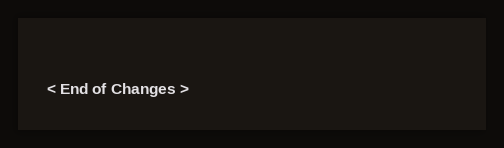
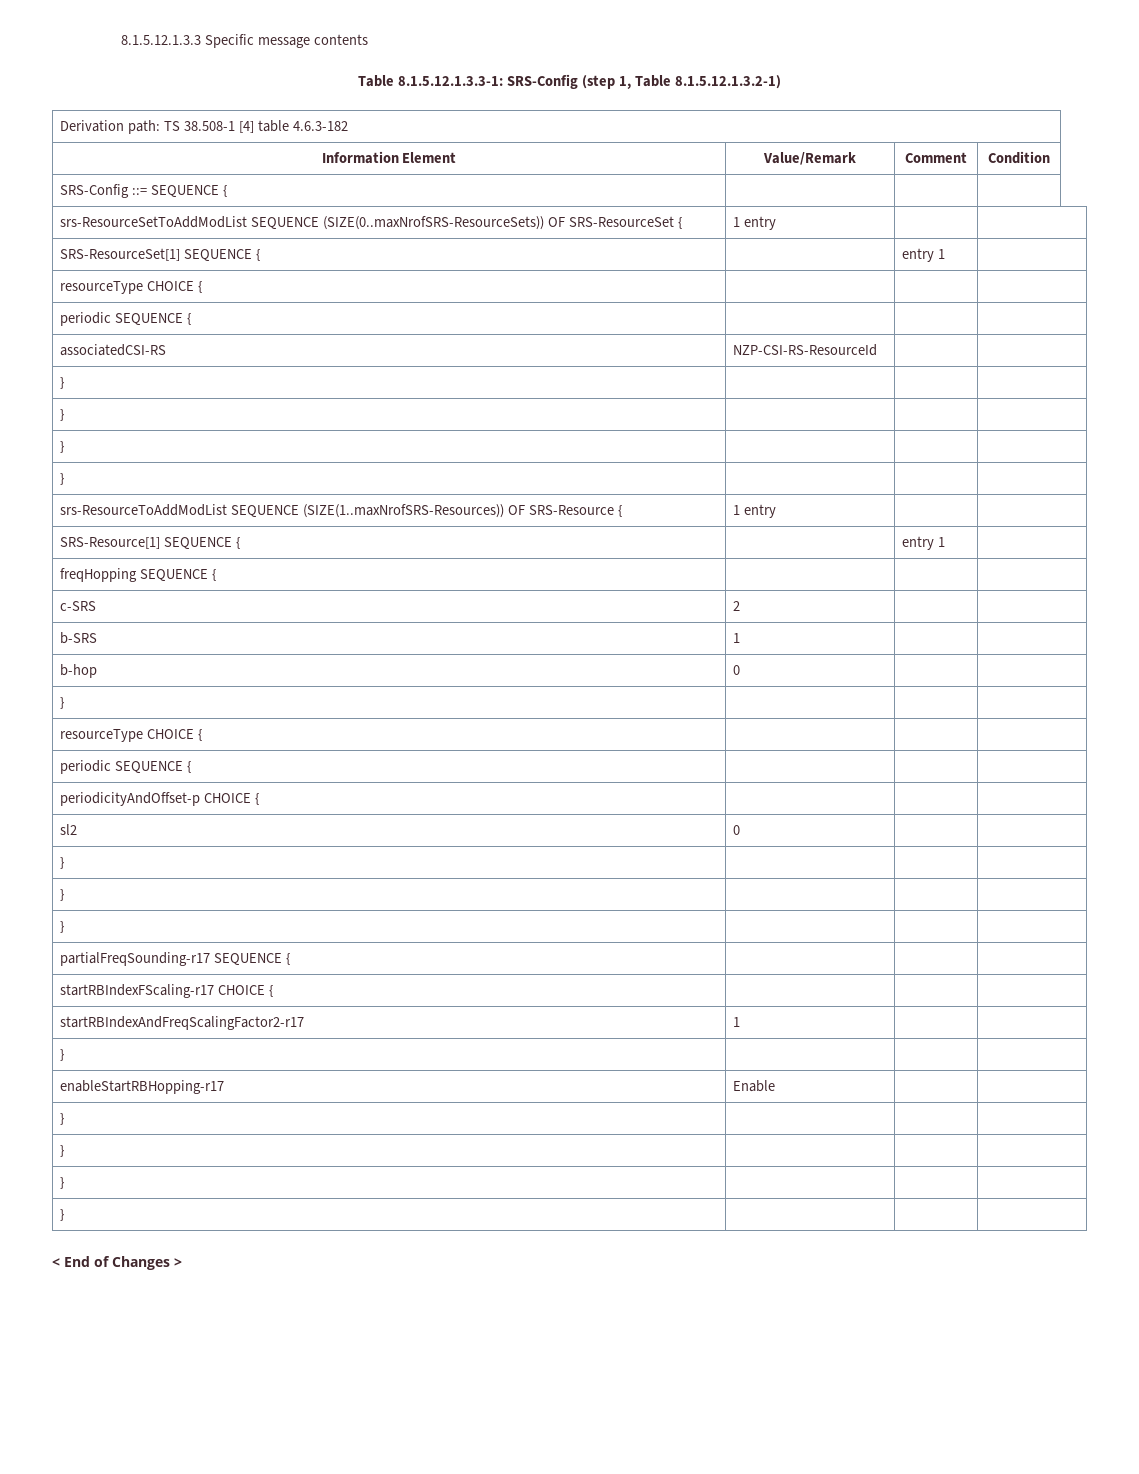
(47, 89) none -> [121,34,368,48] [358,74,781,89] [60,120,348,134] [321,151,457,164] [763,152,857,165] [905,152,968,163] [988,151,1050,164] [60,184,228,198] [60,216,682,230] [733,216,777,230] [60,248,261,262] [902,248,946,262] [60,281,203,294] [60,312,192,326] [60,344,167,356] [733,344,878,356] [60,377,65,389] [60,409,65,421] [60,441,65,453] [60,473,65,485] [60,504,622,518] [733,504,777,518] [60,537,241,550] [902,536,946,550] [60,568,217,582] [60,601,97,611] [733,601,741,611] [60,632,98,644] [733,633,741,643] [60,664,98,678] [733,665,741,675] [60,697,65,709] [60,729,203,742] [60,760,192,774] [60,792,260,806] [60,824,78,835] [733,825,741,835] [60,857,65,869] [60,889,65,901] [60,921,65,933] [60,952,291,966] [60,984,274,998] [60,1016,305,1030] [733,1017,741,1027] [60,1049,65,1061] [60,1080,225,1094] [733,1080,776,1092] [60,1113,65,1125] [60,1145,65,1157] [60,1177,65,1189] [60,1209,65,1221] 8.1.5.12.1.3.3 Specific message contents // Table 8.1.5.12.1.3.3-1: SRS-Config (step 1, Table 8.1.5.12.1.3.2-1) // Derivation path: TS 38.508-1 [4] table 4.6.3-182 // Information Element | Value/Remark | Comment | Condition // SRS-Config ::= SEQUENCE { | | | // srs-ResourceSetToAddModList SEQUENCE (SIZE(0..maxNrofSRS-ResourceSets)) OF SRS-ResourceSet { | 1 entry | | // SRS-ResourceSet[1] SEQUENCE { | | entry 1 | // resourceType CHOICE { | | | // periodic SEQUENCE { | | | // associatedCSI-RS | NZP-CSI-RS-ResourceId | | // } | | | // } | | | // } | | | // } | | | // srs-ResourceToAddModList SEQUENCE (SIZE(1..maxNrofSRS-Resources)) OF SRS-Resource { | 1 entry | | // SRS-Resource[1] SEQUENCE { | | entry 1 | // freqHopping SEQUENCE { | | | // c-SRS | 2 | | // b-SRS | 1 | | // b-hop | 0 | | // } | | | // resourceType CHOICE { | | | // periodic SEQUENCE { | | | // periodicityAndOffset-p CHOICE { | | | // sl2 | 0 | | // } | | | // } | | | // } | | | // partialFreqSounding-r17 SEQUENCE { | | | // startRBIndexFScaling-r17 CHOICE { | | | // startRBIndexAndFreqScalingFactor2-r17 | 1 | | // } | | | // enableStartRBHopping-r17 | Enable | | // } | | | // } | | | // } | | | // } | | | //

